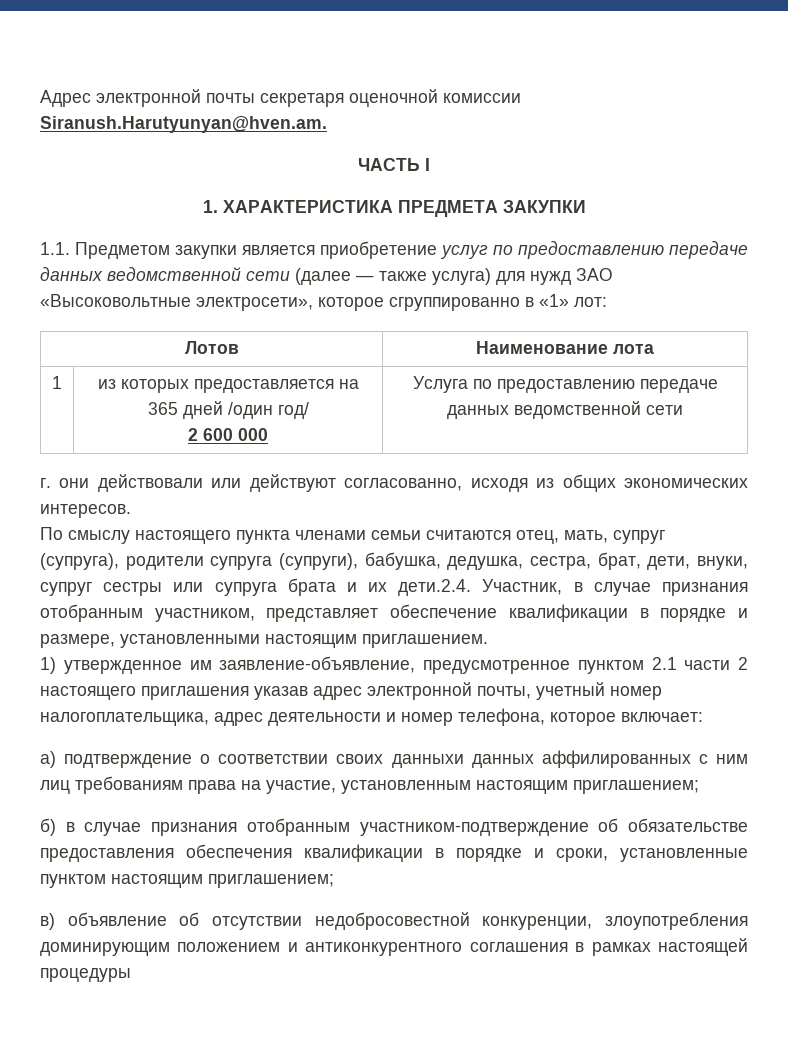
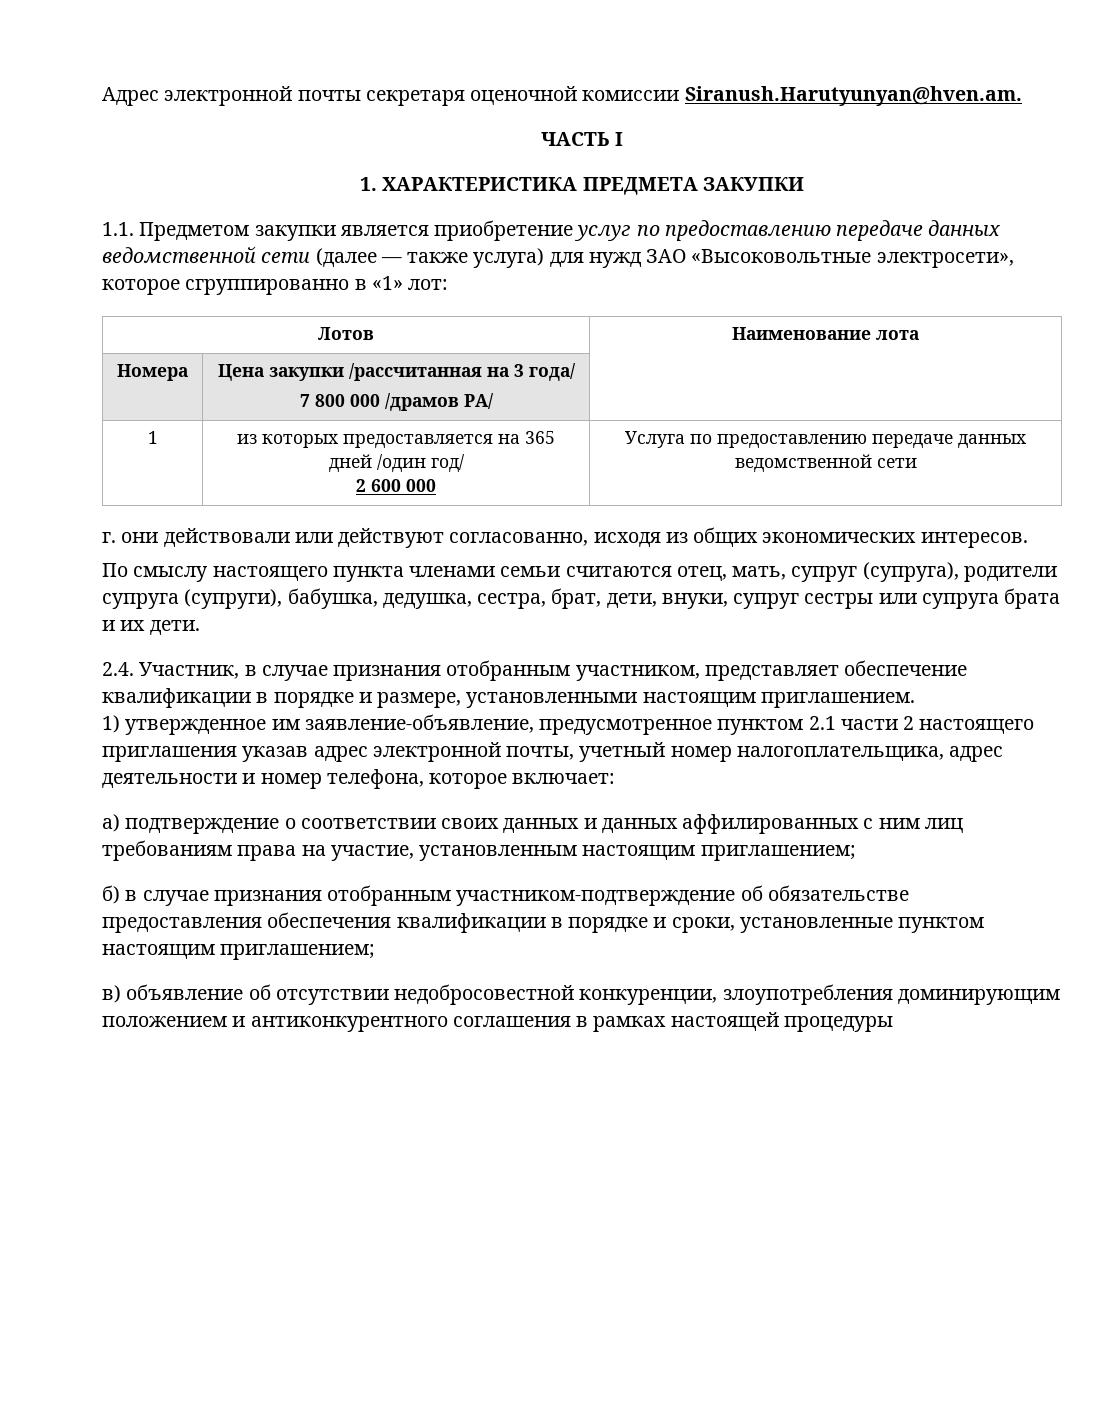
(654, 349) none -> [117,364,188,381] [217,363,576,381] [299,393,494,411] // Номера | Цена закупки /рассчитанная на 3 года/ // 7 800 000 /драмов РА/ |
[398,579,472,596] дети.2.4. -> [149,620,200,635] [102,662,134,676] дети. // 2.4.
[391,754,464,768] данныхи -> [503,818,597,833] данных и

